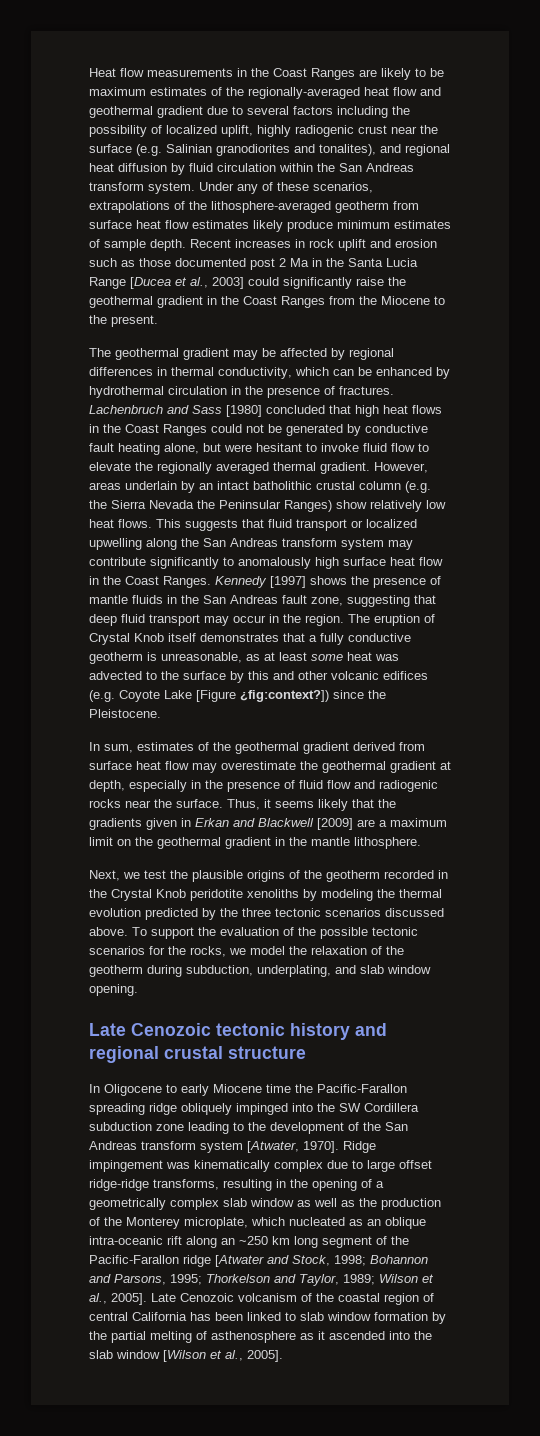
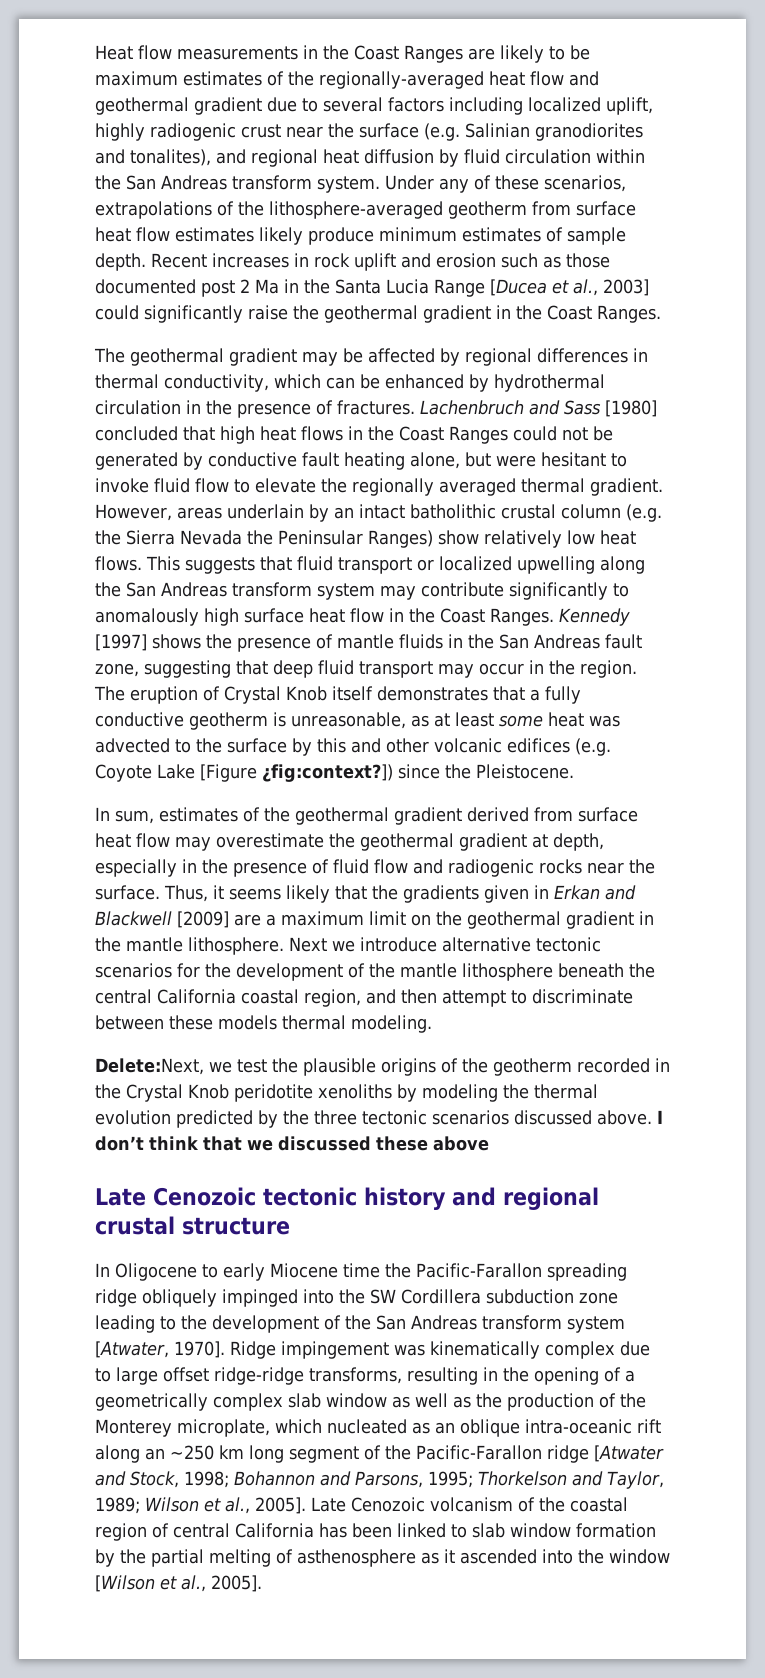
[392,106,410,115] [89,125,162,137] the possibility of -> (523, 106) none
[281,296,445,308] [89,315,158,327] Ranges from the Miocene to the present. -> [597,305,661,323] Ranges.
[89,870,120,881] // Next, -> [289,937,601,952] [95,963,655,981] [95,989,633,1007] [95,1015,432,1033] [95,1058,204,1075] Next we introduce alternative tectonic scenarios for the development of the mantle lithosphere beneath the central California coastal region, and then attempt to discriminate between these models thermal modeling. // Delete:Next,
[132,927,418,939] [89,946,404,957] [89,965,431,977] [89,984,138,996] To support the evaluation of the possible tectonic scenarios for the rocks, we model the relaxation of the geotherm during subduction, underplating, and slab window opening. -> [657,1110,663,1124] [95,1136,489,1151] I don’t think that we discussed these above
[89,1350,113,1359] slab -> (604, 1556) none

